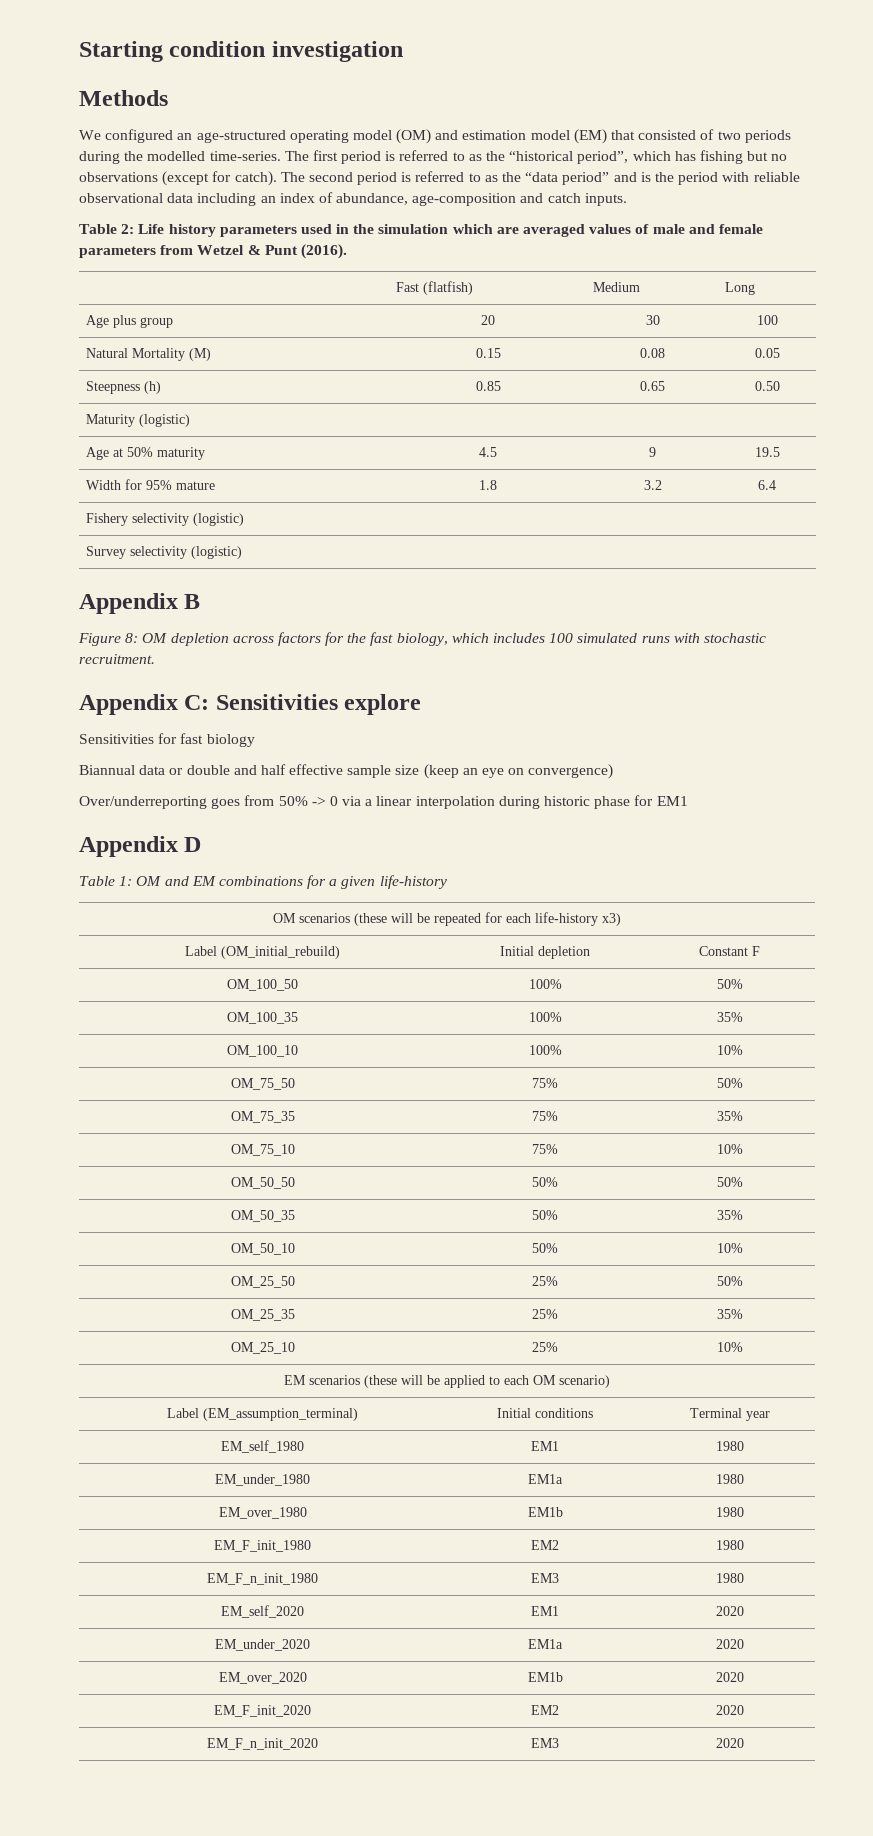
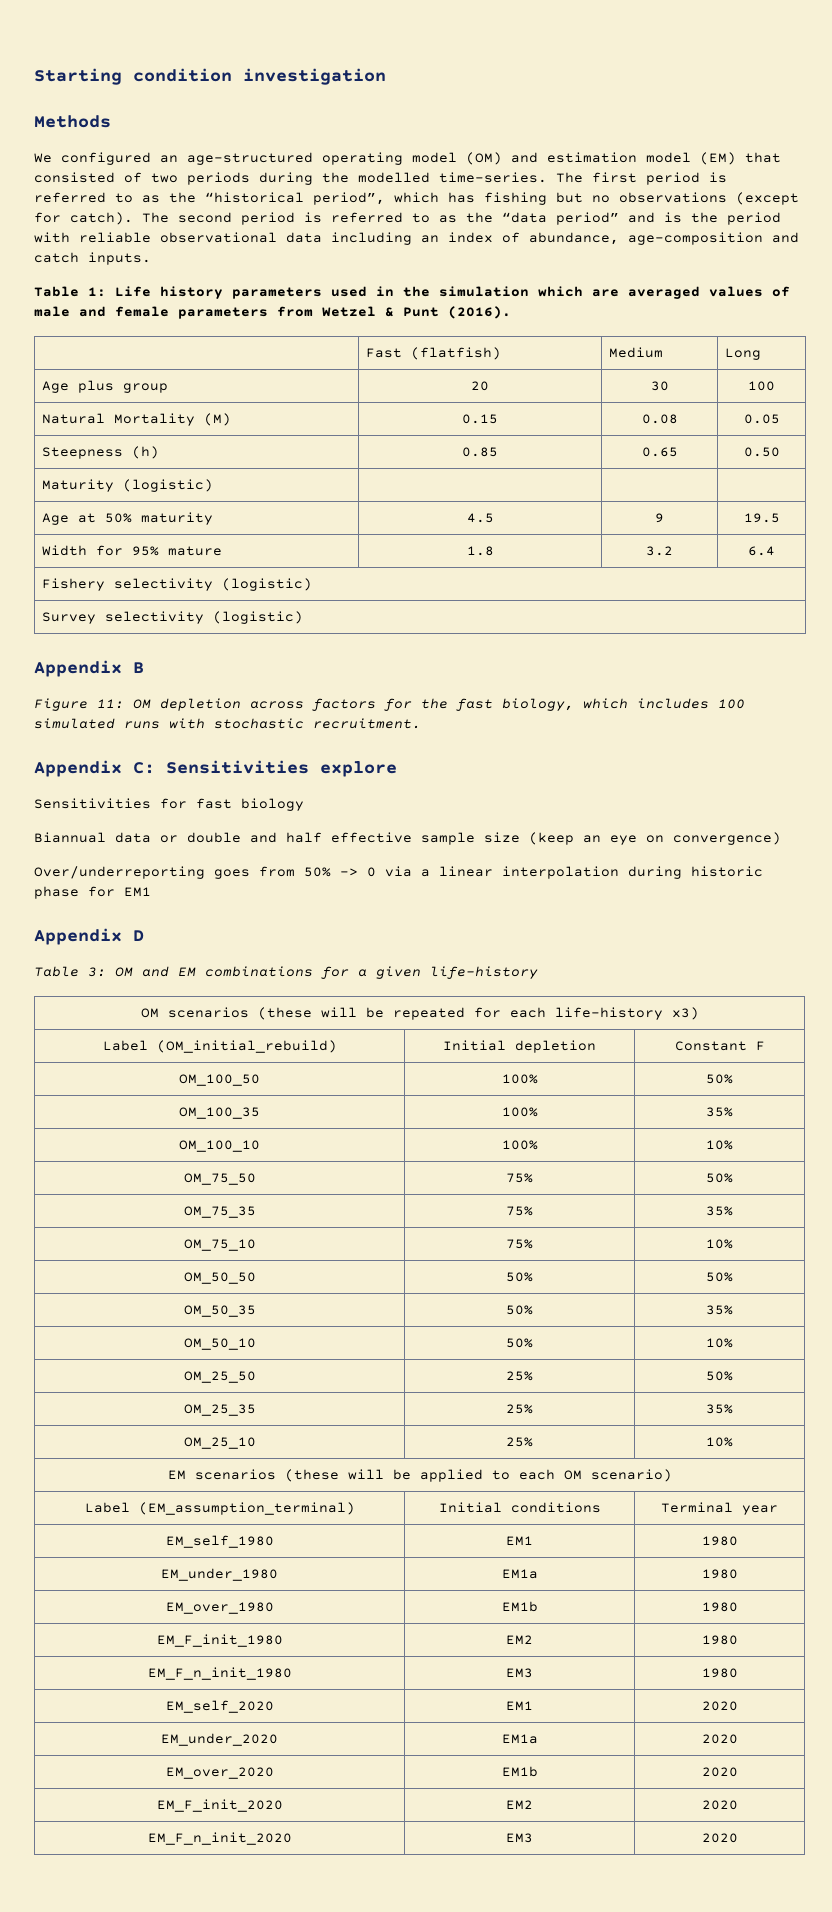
[121,224,135,234] 2: -> [88,287,106,297] 1:
[125,633,139,643] 8: -> [97,699,124,709] 11:
[119,876,133,886] 1: -> [88,967,106,977] 3:

